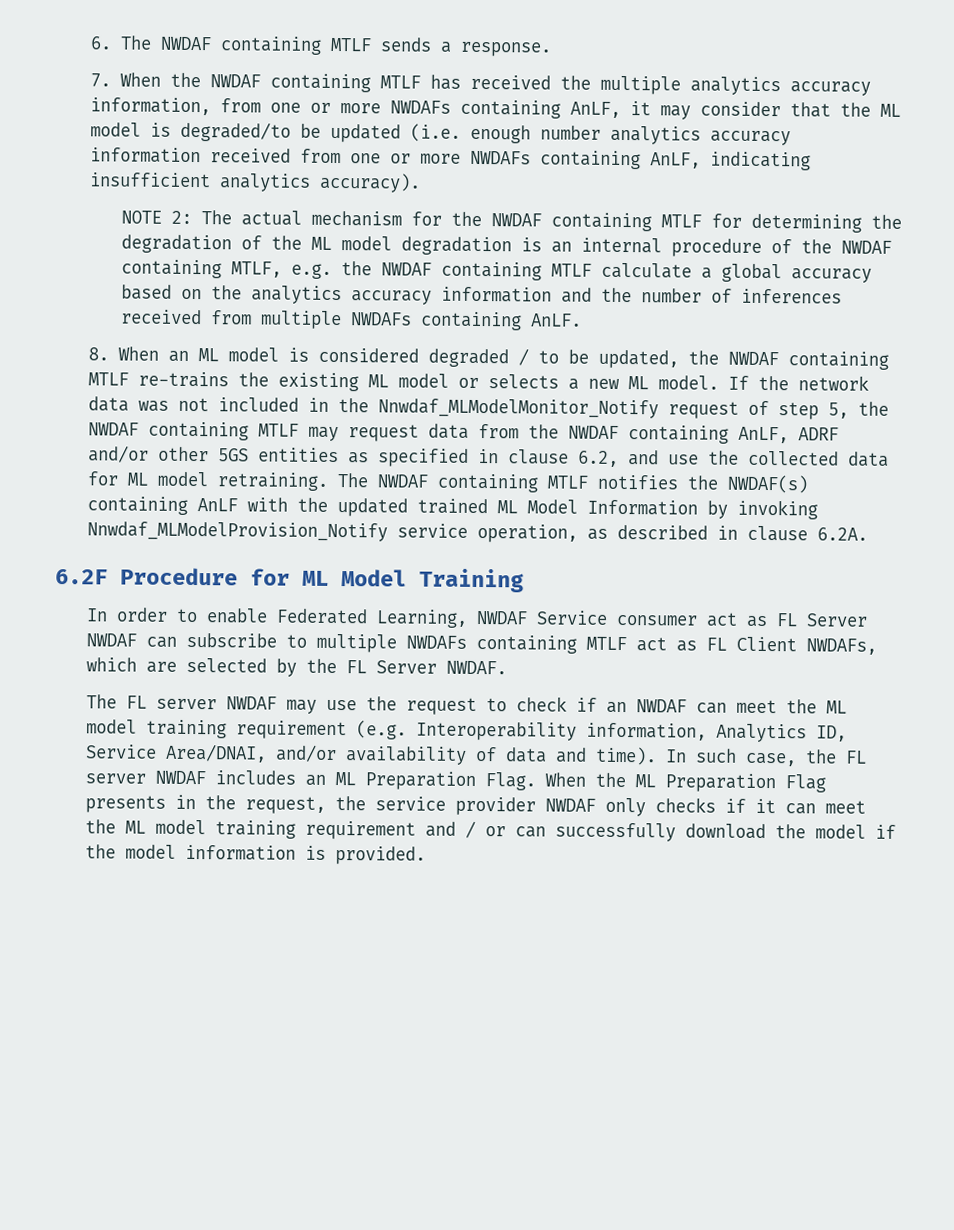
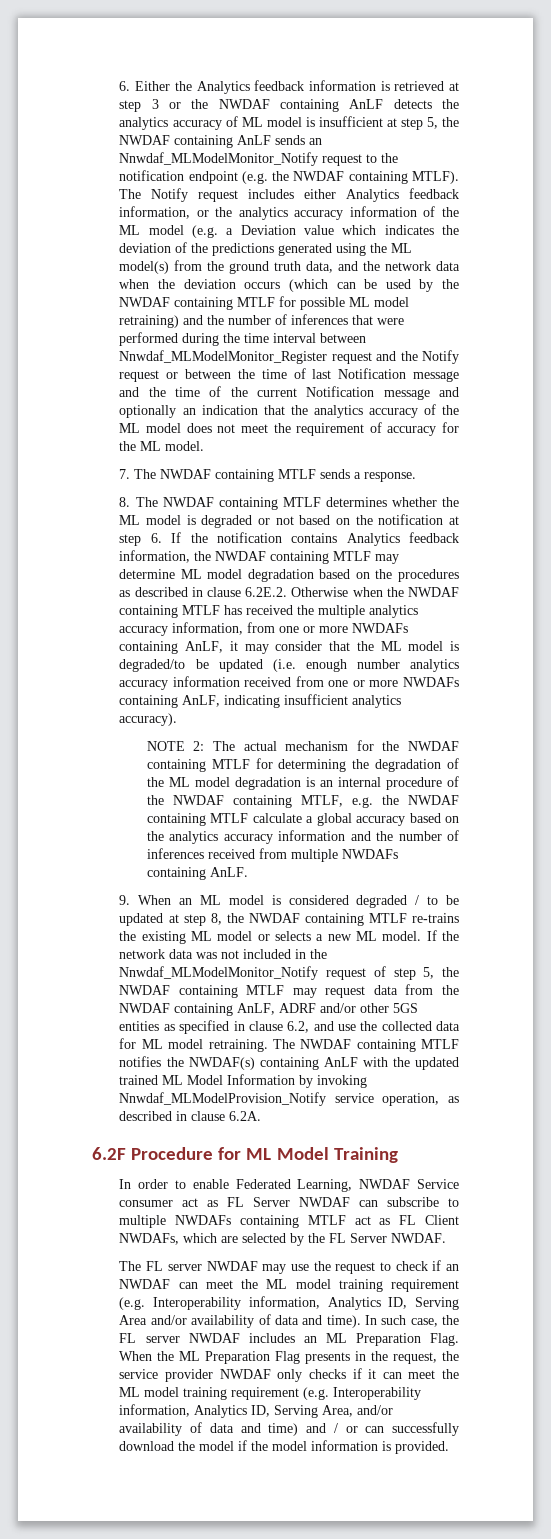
[89,36,112,50] 6. -> [119,80,460,94] [119,99,459,112] [119,116,459,130] [119,135,323,148] [119,152,399,166] [119,170,459,184] [119,188,459,202] [119,206,460,220] [119,225,459,238] [119,242,413,256] [119,260,460,274] [119,279,459,292] [119,296,410,310] [119,314,405,328] [119,332,367,346] [119,350,459,364] [119,368,459,382] [119,386,459,400] [119,404,460,418] [119,422,459,436] [119,441,205,451] [119,469,131,479] 6. Either the Analytics feedback information is retrieved at step 3 or the NWDAF containing AnLF detects the analytics accuracy of ML model is insufficient at step 5, the NWDAF containing AnLF sends an Nnwdaf_MLModelMonitor_Notify request to the notification endpoint (e.g. the NWDAF containing MTLF). The Notify request includes either Analytics feedback information, or the analytics accuracy information of the ML model (e.g. a Deviation value which indicates the deviation of the predictions generated using the ML model(s) from the ground truth data, and the network data when the deviation occurs (which can be used by the NWDAF containing MTLF for possible ML model retraining) and the number of inferences that were performed during the time interval between Nnwdaf_MLModelMonitor_Register request and the Notify request or between the time of last Notification message and the time of the current Notification message and optionally an indication that the analytics accuracy of the ML model does not meet the requirement of accuracy for the ML model. // 7.
[89,72,161,87] 7. When -> [119,497,459,510] [119,514,460,528] [119,532,459,546] [119,550,400,564] [119,569,460,582] [119,587,383,597] 8. The NWDAF containing MTLF determines whether the ML model is degraded or not based on the notification at step 6. If the notification contains Analytics feedback information, the NWDAF containing MTLF may determine ML model degradation based on the procedures as described in clause 6.2E.2. Otherwise when
[87,347,109,361] 8. -> [119,895,131,905] 9.
[597,349,679,369] updated, -> [119,913,222,926] updated at step 8,
[84,743,267,763] Service Area/DNAI, -> [414,1297,459,1310] [119,1315,148,1325] Serving Area
(416, 830) none -> [303,1387,422,1400] [119,1404,394,1418] [119,1422,299,1436] (e.g. Interoperability information, Analytics ID, Serving Area, and/or availability of data and time)

